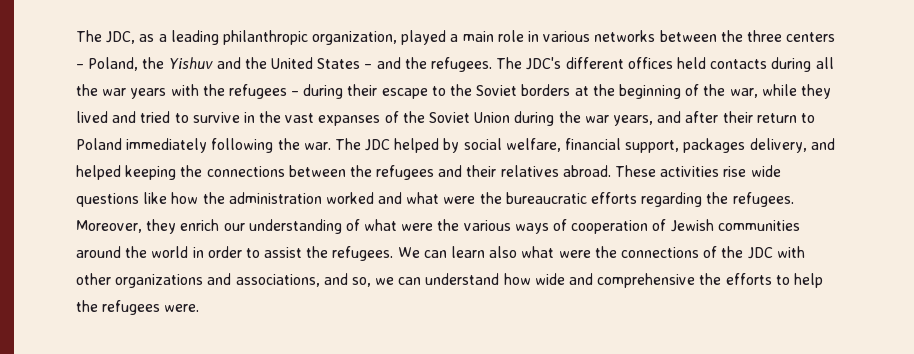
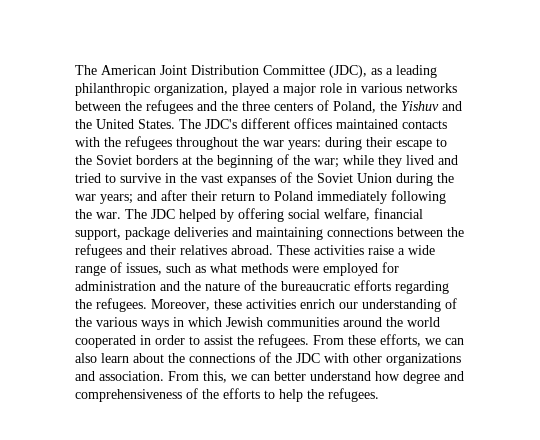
[76,30,136,44] The JDC, -> [75,65,367,78] The American Joint Distribution Committee (JDC),
[462,31,494,42] main -> [283,83,316,96] major
(743, 36) none -> [146,100,238,114] refugees and the
[76,64,84,69] – -> [317,100,329,111] of
[317,57,834,72] [76,84,300,99] States – and the refugees. The JDC's different offices held contacts during all the war years with the refugees – -> [138,118,447,129] [75,136,321,150] States. The JDC's different offices maintained contacts with the refugees throughout the war years:
[729,88,758,98] war, -> [314,158,339,168] war;
[612,115,653,126] years, -> [100,194,133,204] years;
(460, 145) none -> [238,208,284,222] offering
[683,138,835,153] [76,165,203,180] packages delivery, and helped keeping the -> [125,227,323,240] package deliveries and maintaining
[723,165,781,177] [76,192,476,207] rise wide questions like how the administration worked and what were -> [368,245,435,255] [75,262,399,276] [75,280,256,291] raise a wide range of issues, such as what methods were employed for administration and the nature of
[146,219,177,234] they -> [214,299,296,309] these activities
[364,219,434,231] what were -> (457, 303) none
[553,219,667,234] of cooperation of -> [173,317,222,327] in which
(189, 252) none -> [75,335,136,348] cooperated
[397,246,591,258] We can learn also what were -> [313,334,464,347] [75,353,164,363] From these efforts, we can also learn about
[235,273,422,287] associations, and so, we can -> [99,371,306,383] association. From this, we can better
[534,273,696,288] wide and comprehensive -> [403,371,464,384] [75,388,198,402] degree and comprehensiveness of
[102,300,200,315] refugees were. -> [328,388,379,402] refugees.

